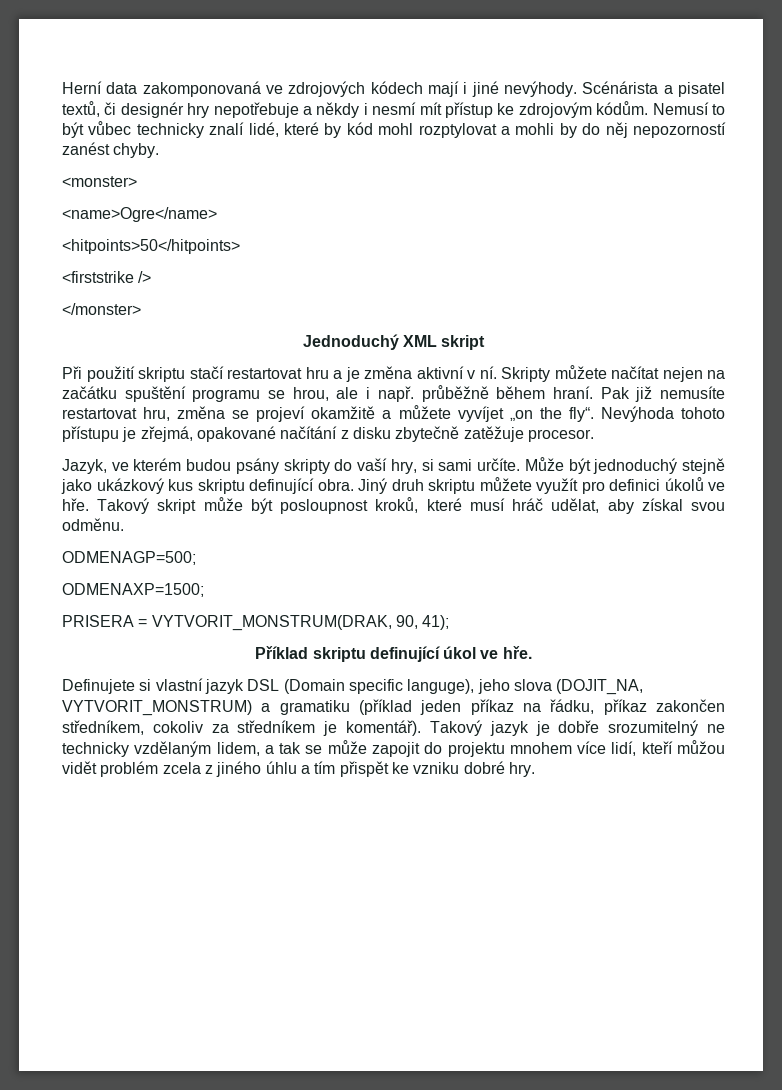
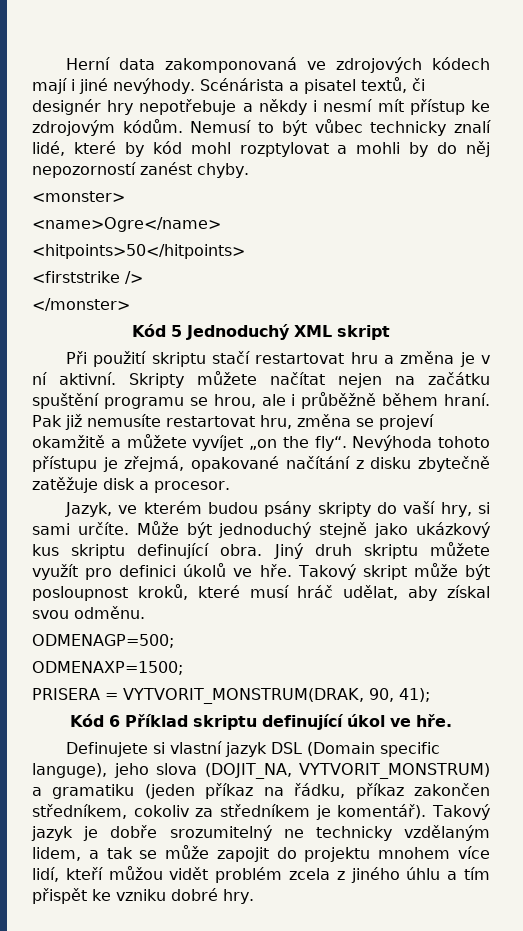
(141, 309) none -> [132,324,182,337] Kód 5
[345,366,497,382] je změna aktivní v ní. -> [400,351,490,367] [32,372,116,385] změna je v ní aktivní.
[377,386,414,402] např. -> (296, 400) none
(524, 434) none -> [103,478,149,490] disk a
(450, 622) none -> [70,714,120,727] Kód 6
[359,699,462,715] (příklad jeden -> [144,784,195,799] (jeden

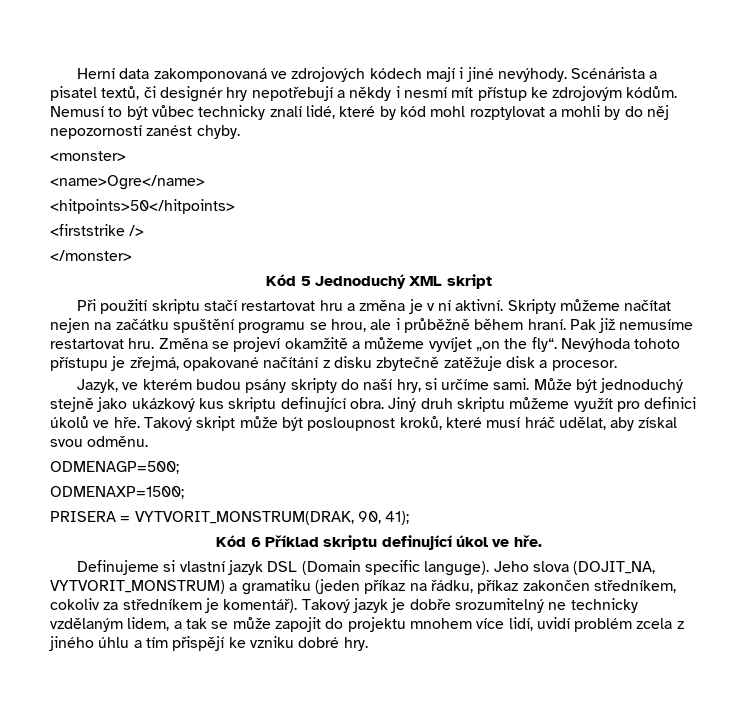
[139,99,237,115] nepotřebuje -> [251,86,333,101] nepotřebují
[197,371,257,385] můžete -> [560,299,621,311] můžeme
[87,414,351,429] nemusíte restartovat hru, změna -> [619,319,694,330] [50,338,208,349] nemusíme restartovat hru. Změna
[126,434,187,448] můžete -> [364,337,425,349] můžeme
[403,501,436,514] vaší -> [363,379,393,390] naší
[32,522,129,535] sami určíte. -> [441,378,530,390] určíme sami.
[430,542,491,556] můžete -> [509,397,570,409] můžeme
[66,742,149,757] Definujete -> [76,560,159,575] Definujeme
[32,763,149,778] languge), jeho -> [424,561,529,576] languge). Jeho
[65,866,209,880] kteří můžou vidět -> [536,617,570,629] uvidí
[32,888,87,904] přispět -> [172,636,225,651] přispějí

